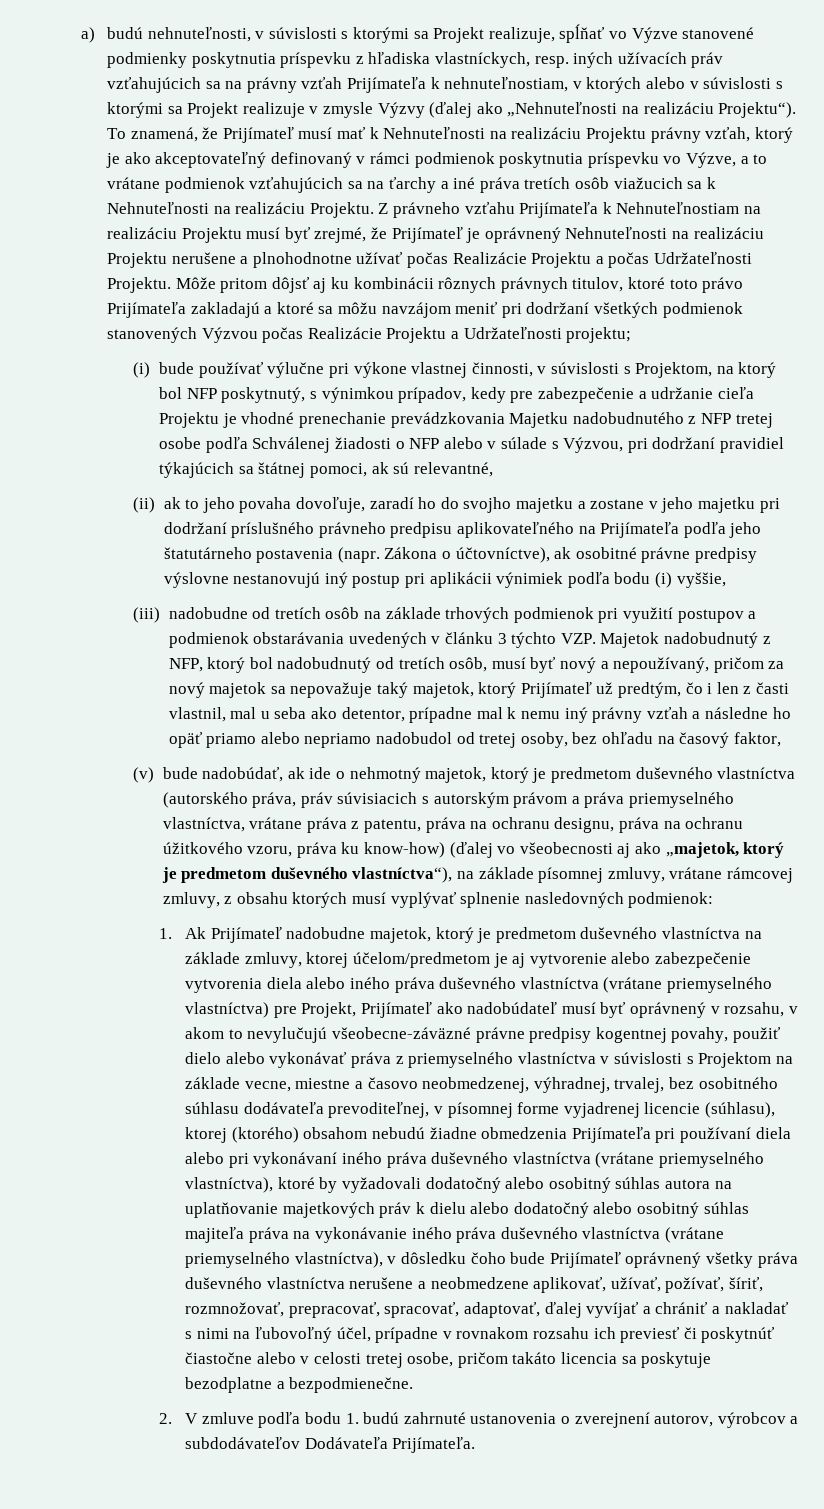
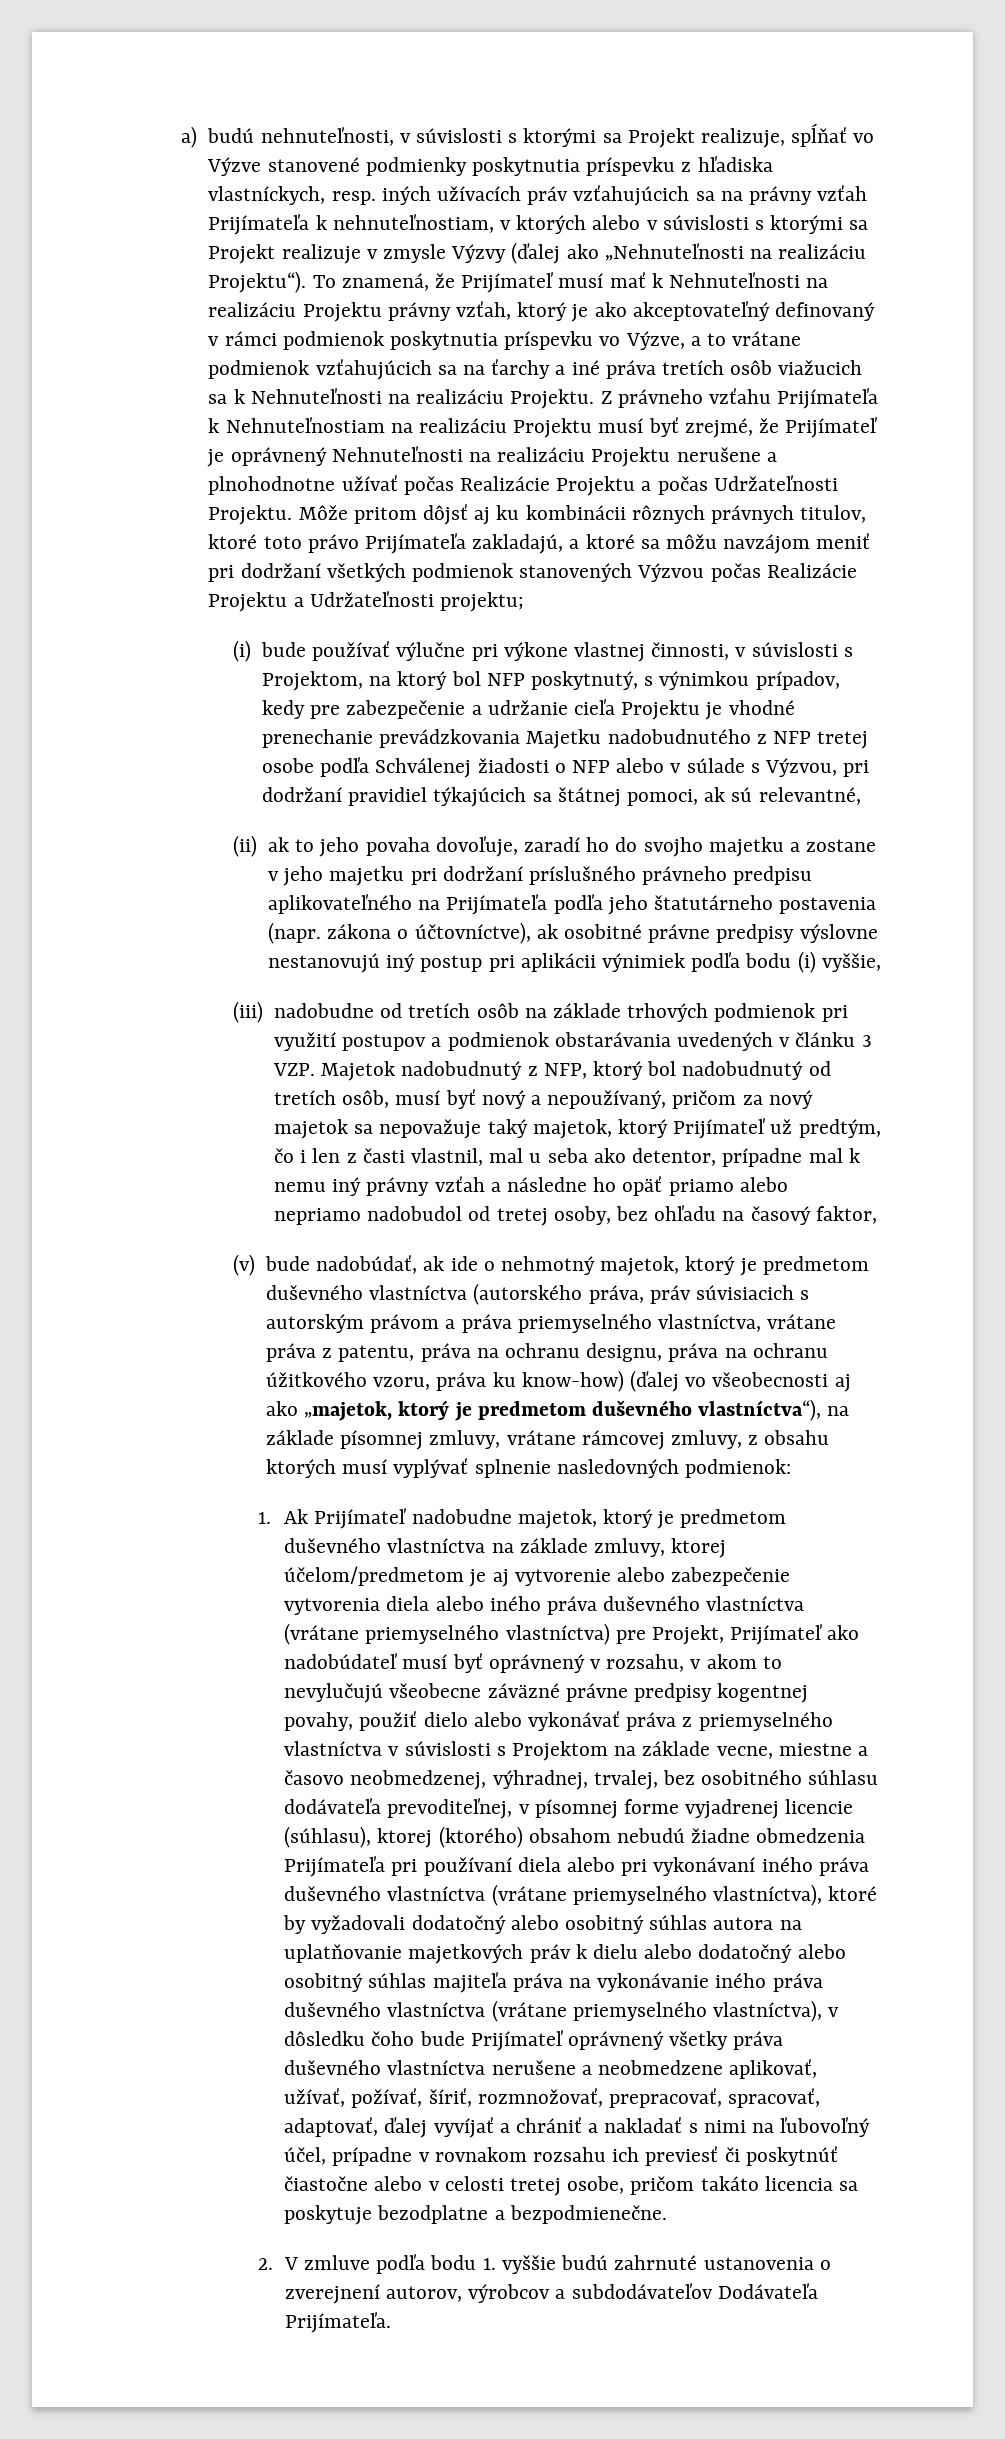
[190,302,260,318] zakladajú -> [472,534,564,554] zakladajú,
[384,547,438,559] Zákona -> [327,924,392,939] zákona
[511,632,557,648] týchto -> (872, 1041) none
[332,1027,472,1039] všeobecne-záväzné -> [389,1683,560,1698] všeobecne záväzné
(359, 1418) none -> [501,2255,556,2274] vyššie

